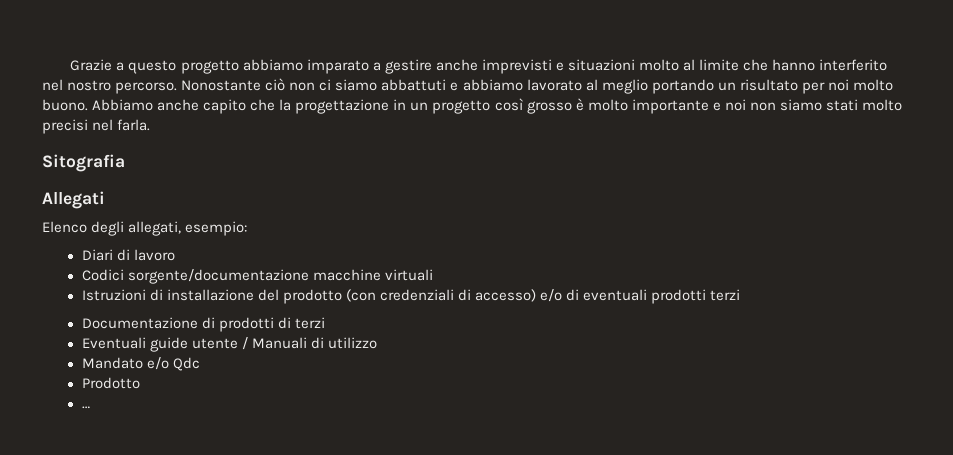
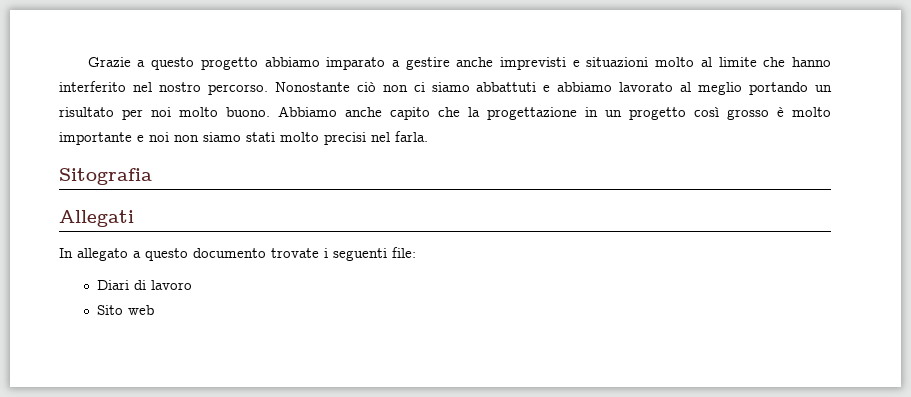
[42,221,248,236] [81,249,175,261] [81,269,433,284] [81,289,741,304] [81,317,325,332] [81,337,377,352] [81,357,200,371] [81,377,140,389] [81,406,90,409] Elenco degli allegati, esempio: // Diari di lavoro // Codici sorgente/documentazione macchine virtuali // Istruzioni di installazione del prodotto (con credenziali di accesso) e/o di eventuali prodotti terzi // Documentazione di prodotti di terzi // Eventuali guide utente / Manuali di utilizzo // Mandato e/o Qdc // Prodotto // … -> [59,247,416,261] [96,280,192,290] [96,305,154,315] In allegato a questo documento trovate i seguenti file: // Diari di lavoro // Sito web

